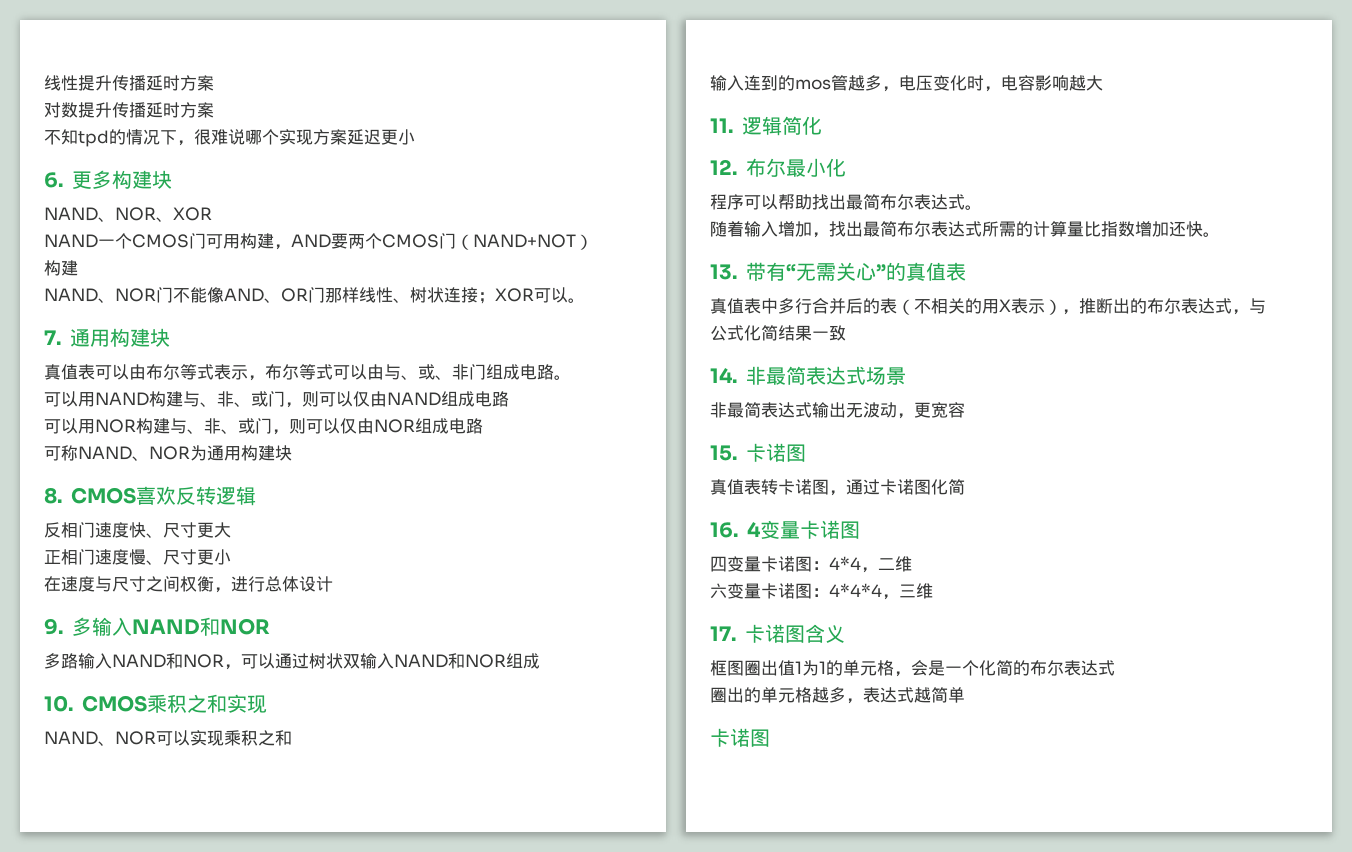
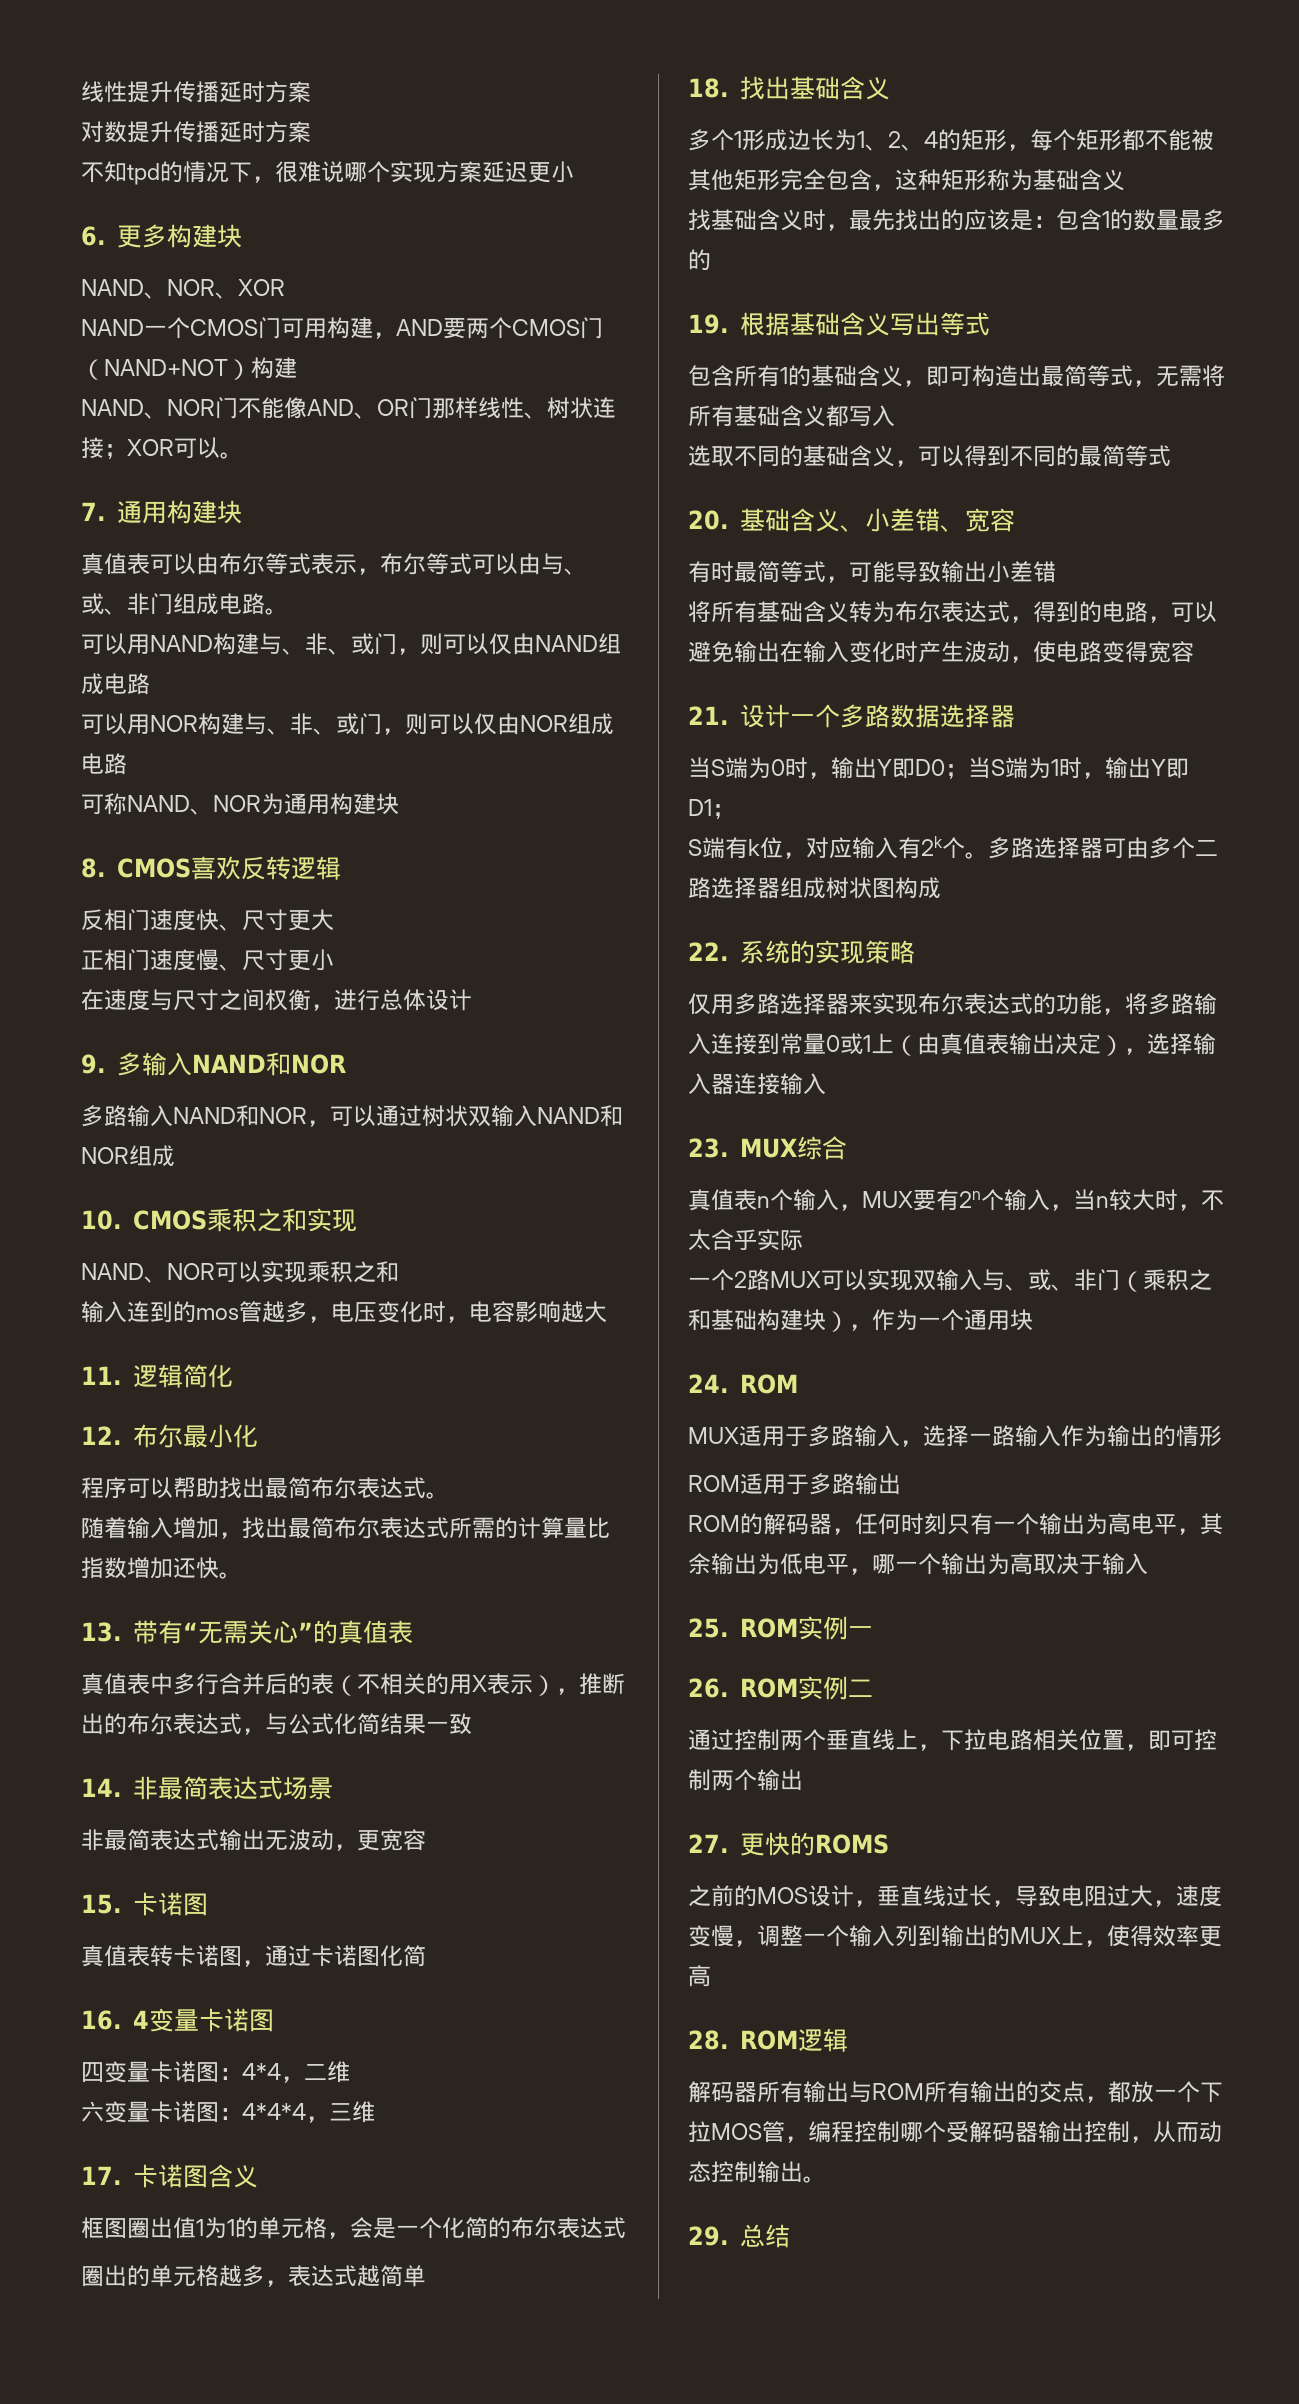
[710,728,770,747] 卡诺图 -> [688,76,891,100] [688,129,1214,151] [688,169,1125,191] [688,209,1225,231] [688,249,711,271] [688,312,991,336] [688,365,1225,387] [688,405,895,427] [688,445,1171,467] [688,508,1016,532] [688,561,1056,583] [688,601,1217,623] [688,641,1194,663] [688,704,1016,728] [688,757,1189,779] [688,799,735,819] [688,836,1218,859] [688,877,941,899] [688,940,916,964] [688,993,1217,1015] [688,1033,1216,1056] [688,1073,826,1095] [688,1136,848,1160] [688,1189,1224,1211] [688,1229,803,1251] [688,1269,1212,1292] [688,1309,1033,1332] [688,1374,799,1394] [688,1425,1222,1447] [688,1473,901,1495] [688,1513,1223,1535] [688,1553,1148,1575] [688,1616,874,1640] [688,1676,874,1700] [688,1729,1217,1751] [688,1769,803,1791] [688,1832,890,1856] [688,1885,1222,1907] [688,1925,1222,1947] [688,1965,711,1987] [688,2028,849,2052] [688,2081,1223,2103] [688,2121,1222,2143] [688,2161,826,2183] [688,2224,791,2248] 18.找出基础含义 // 多个1形成边长为1、2、4的矩形，每个矩形都不能被其他矩形完全包含，这种矩形称为基础含义 // 找基础含义时，最先找出的应该是：包含1的数量最多的 // 19.根据基础含义写出等式 // 包含所有1的基础含义，即可构造出最简等式，无需将所有基础含义都写入 // 选取不同的基础含义，可以得到不同的最简等式 // 20.基础含义、小差错、宽容 // 有时最简等式，可能导致输出小差错 // 将所有基础含义转为布尔表达式，得到的电路，可以避免输出在输入变化时产生波动，使电路变得宽容 // 21.设计一个多路数据选择器 // 当S端为0时，输出Y即D0；当S端为1时，输出Y即D1； // S端有k位，对应输入有2k个。多路选择器可由多个二路选择器组成树状图构成 // 22.系统的实现策略 // 仅用多路选择器来实现布尔表达式的功能，将多路输入连接到常量0或1上（由真值表输出决定），选择输入器连接输入 // 23. MUX综合 // 真值表n个输入，MUX要有2n个输入，当n较大时，不太合乎实际 // 一个2路MUX可以实现双输入与、或、非门（乘积之和基础构建块），作为一个通用块 // 24. ROM // MUX适用于多路输入，选择一路输入作为输出的情形 // ROM适用于多路输出 // ROM的解码器，任何时刻只有一个输出为高电平，其余输出为低电平，哪一个输出为高取决于输入 // 25. ROM实例一 // 26. ROM实例二 // 通过控制两个垂直线上，下拉电路相关位置，即可控制两个输出 // 27.更快的ROMS // 之前的MOS设计，垂直线过长，导致电阻过大，速度变慢，调整一个输入列到输出的MUX上，使得效率更高 // 28. ROM逻辑 // 解码器所有输出与ROM所有输出的交点，都放一个下拉MOS管，编程控制哪个受解码器输出控制，从而动态控制输出。 // 29.总结

